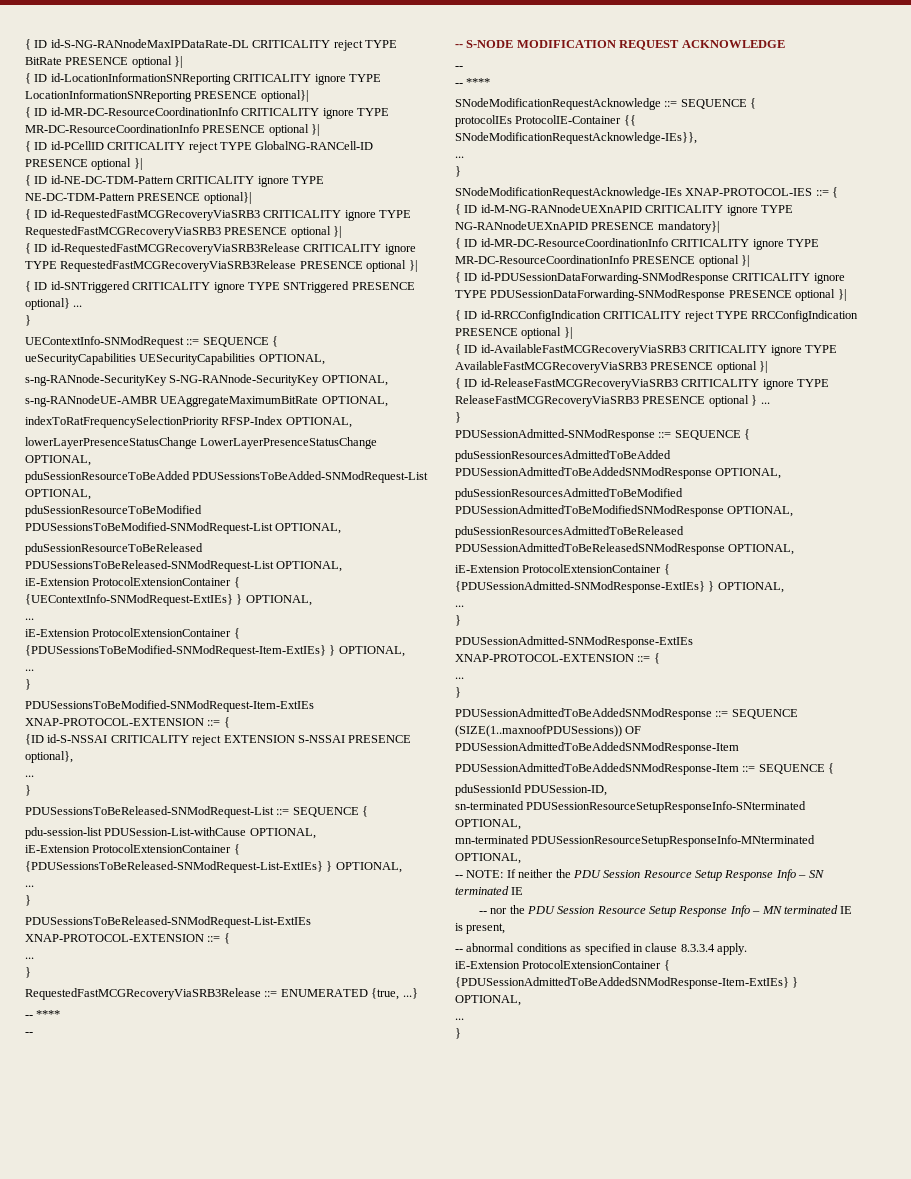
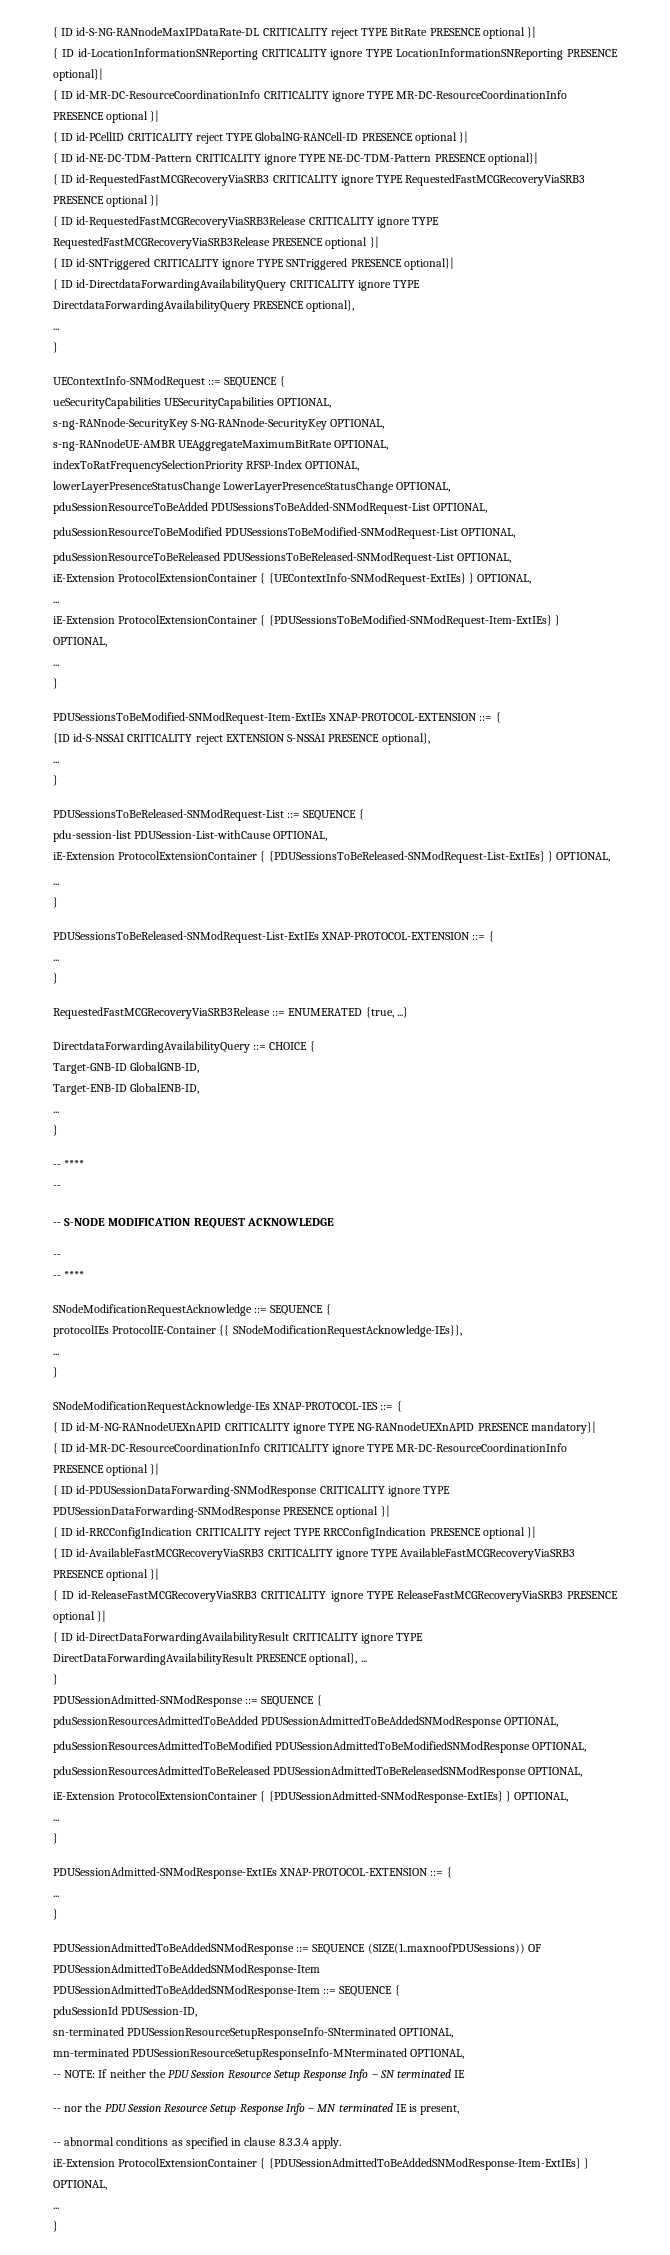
[25,298,70,310] optional} -> [403,257,454,270] [53,279,421,291] [53,300,355,312] optional}| // { ID id-DirectdataForwardingAvailabilityQuery CRITICALITY ignore TYPE DirectdataForwardingAvailabilityQuery PRESENCE optional}, //
(418, 993) none -> [53,1041,315,1053] [53,1062,200,1074] [53,1083,200,1095] [53,1111,59,1113] [53,1125,58,1136] // DirectdataForwardingAvailabilityQuery ::= CHOICE { // Target-GNB-ID GlobalGNB-ID, // Target-ENB-ID GlobalENB-ID, // ... // }
[751,395,758,406] } -> [97,1610,107,1622] [53,1632,424,1644] [53,1653,358,1665] }| // { ID id-DirectDataForwardingAvailabilityResult CRITICALITY ignore TYPE DirectDataForwardingAvailabilityResult PRESENCE optional},

